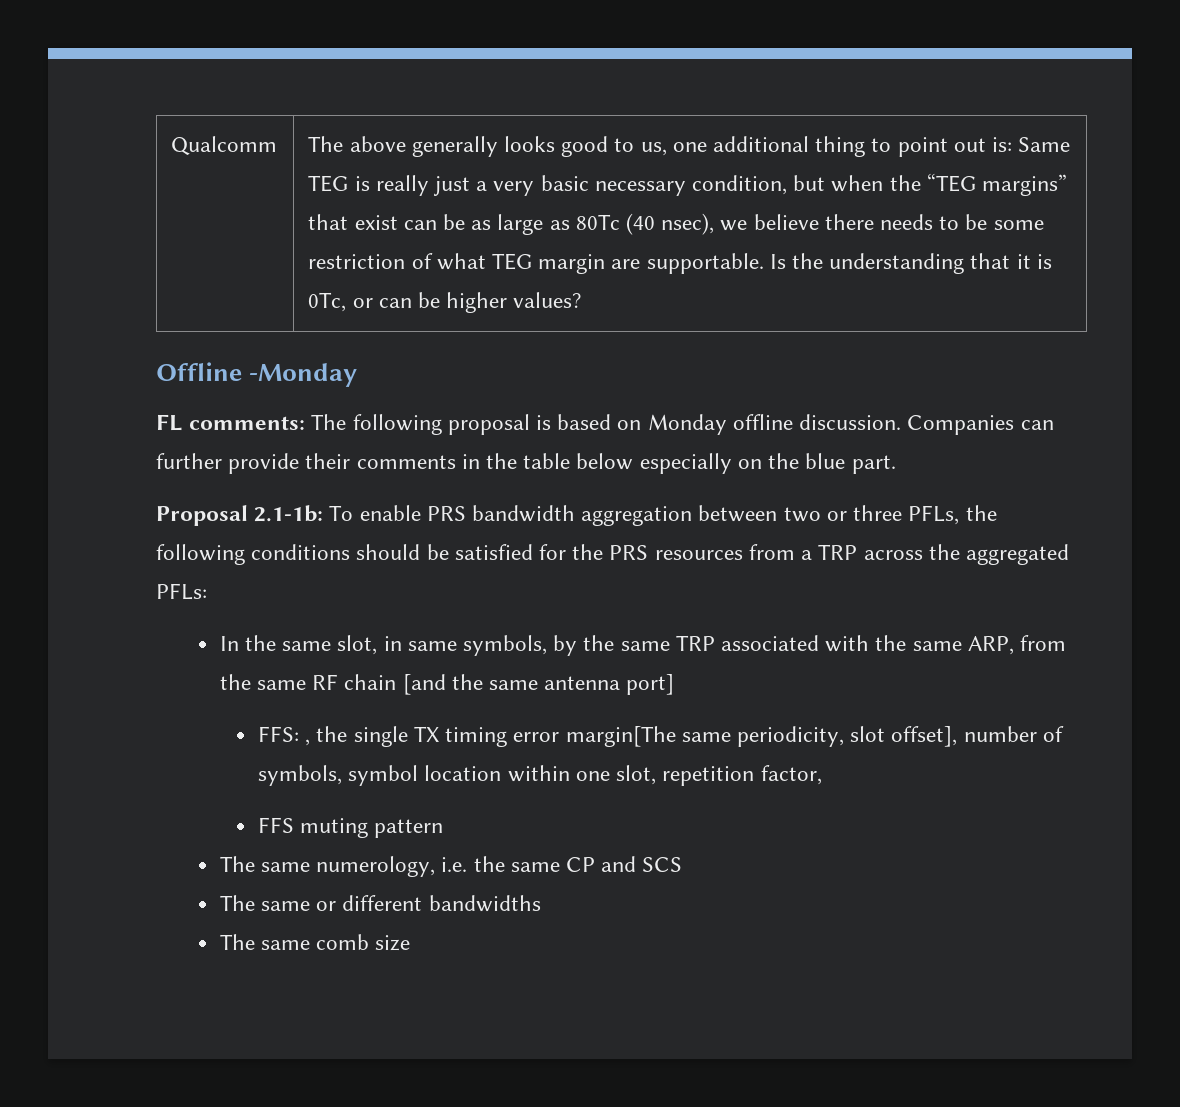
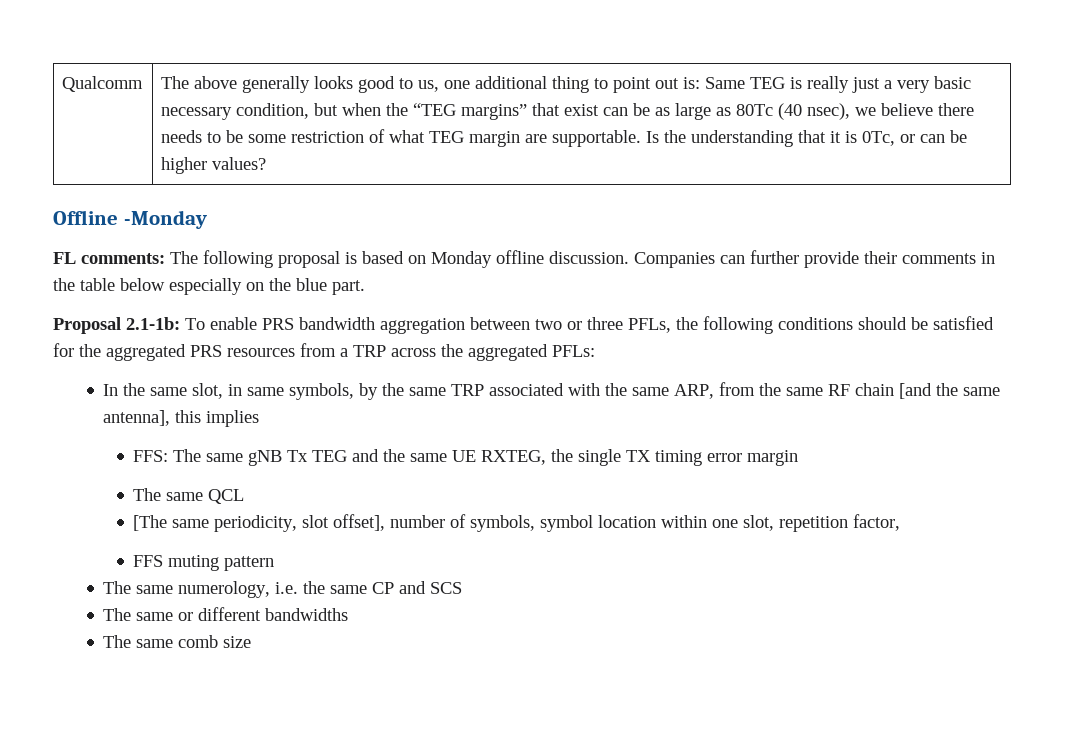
(604, 552) none -> [106,344,186,361] aggregated
[544,674,675,695] [258,726,311,746] antenna port] // FFS: , -> [103,410,260,427] [133,449,547,466] antenna], this implies // FFS: The same gNB Tx TEG and the same UE RXTEG,
[565,726,676,747] margin[The -> [747,450,799,466] [133,488,245,504] [133,515,168,531] margin // The same QCL // [The

